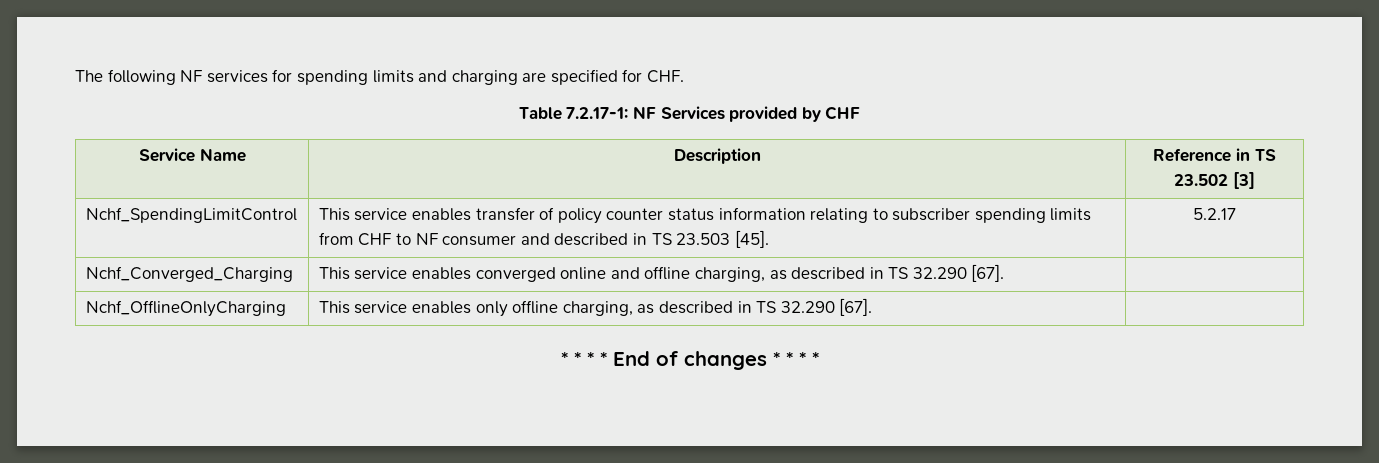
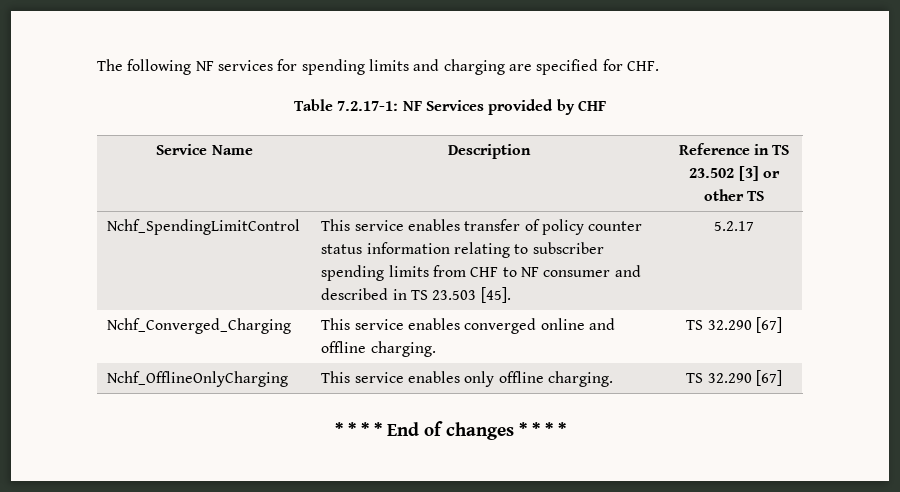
(1255, 180) none -> [762,171,780,178] [703,189,765,201] or other TS
[694,264,1005,282] charging, as described in TS 32.290 [67]. | -> [370,341,436,357] [686,317,782,333] charging. | TS 32.290 [67]
[562,298,873,316] charging, as described in TS 32.290 [67]. | -> [547,371,613,387] [686,370,782,386] charging. | TS 32.290 [67]

